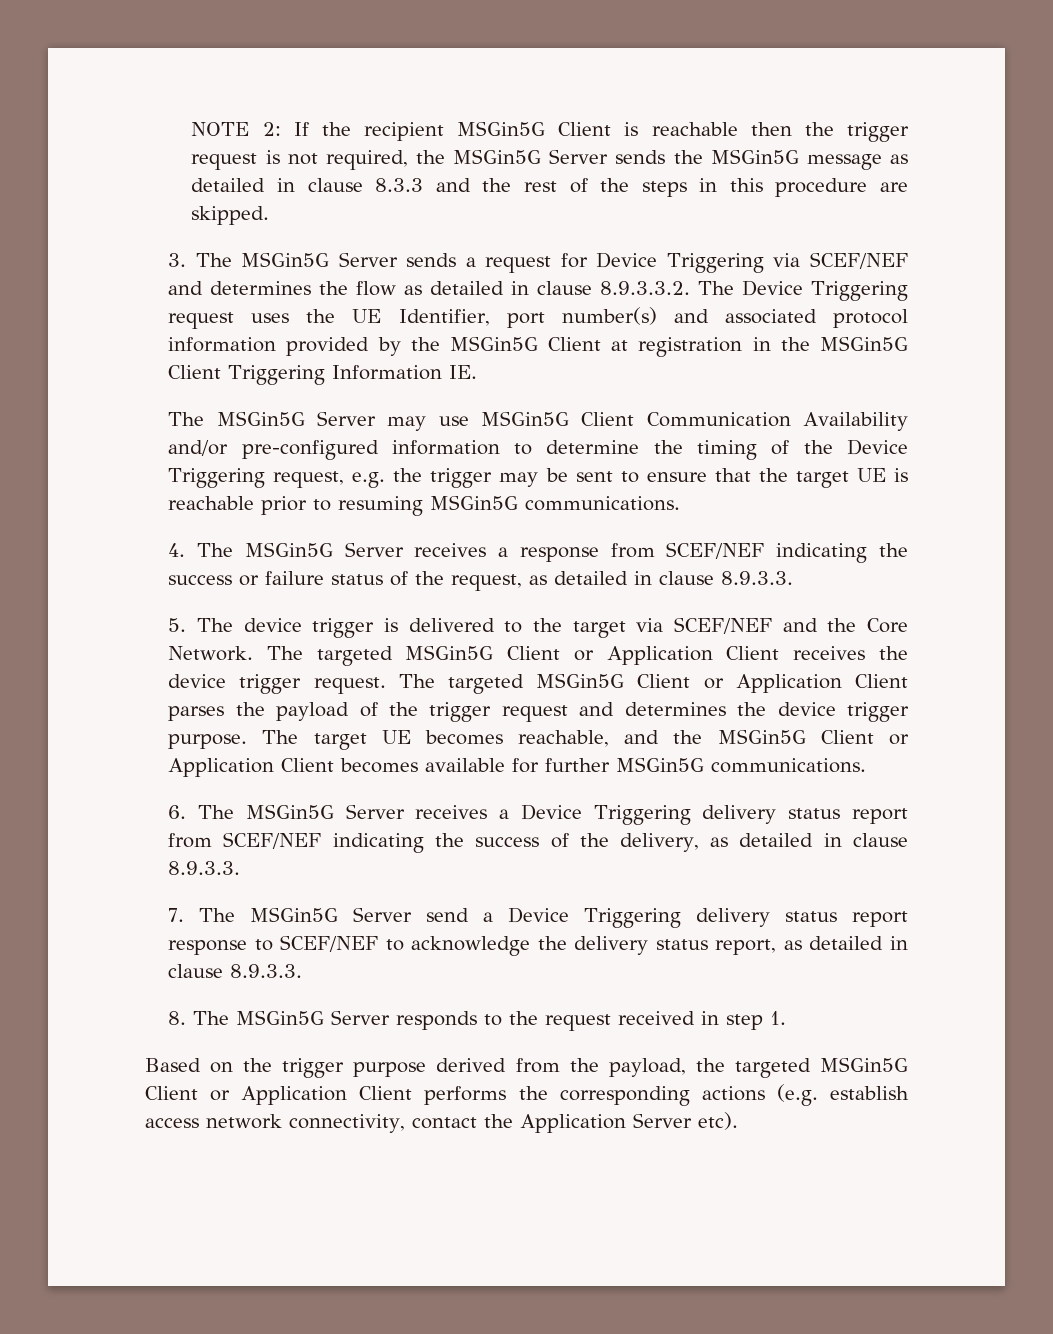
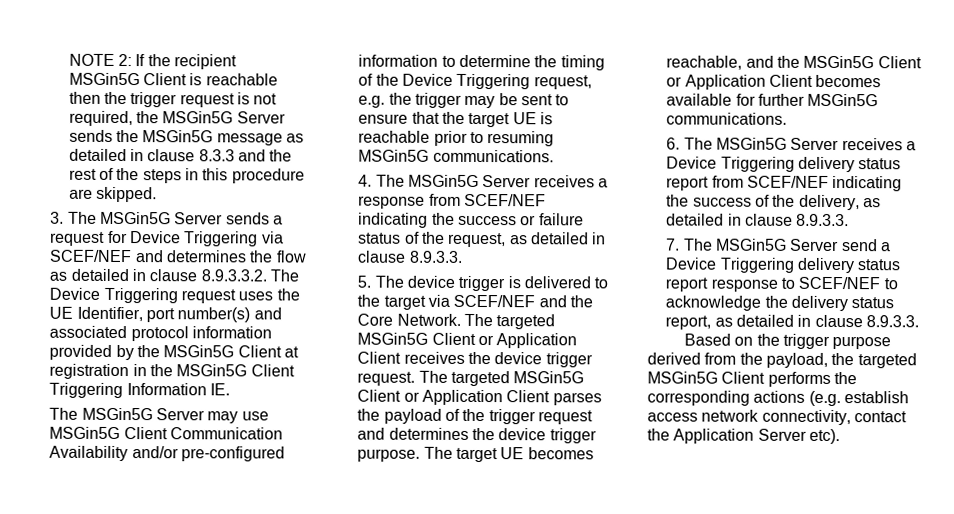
[168,1010,787,1031] // 8. The MSGin5G Server responds to the request received in step 1. -> (919, 321) none
[210,1086,413,1105] or Application Client -> (766, 377) none

